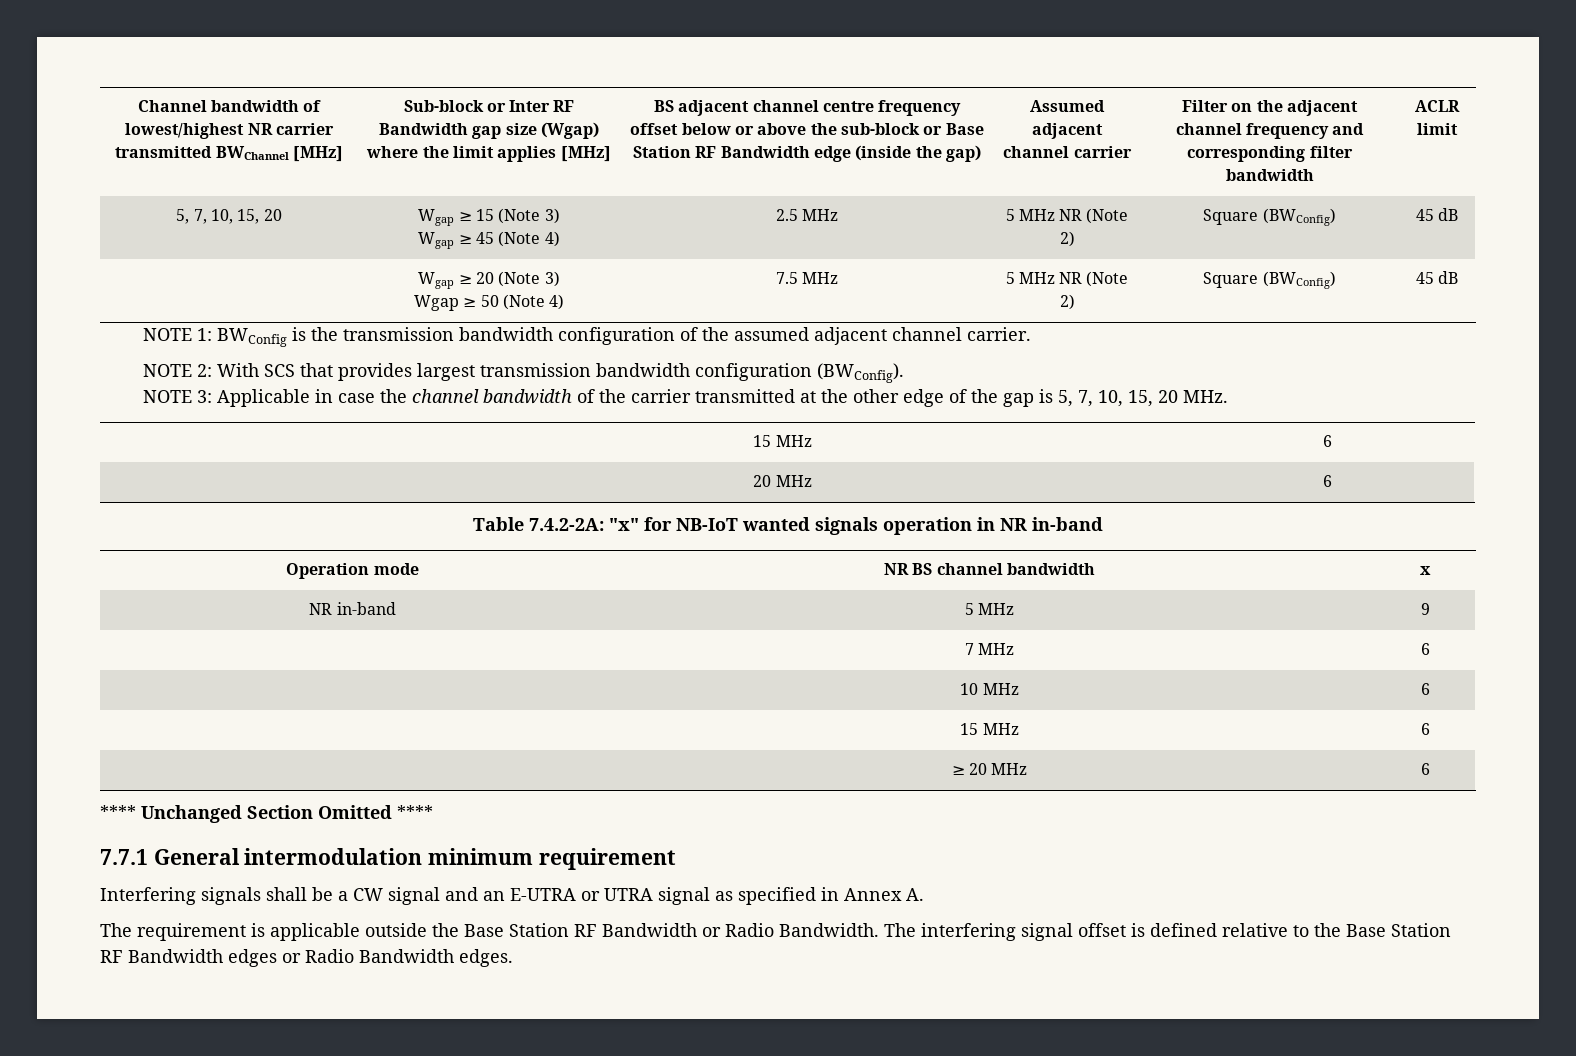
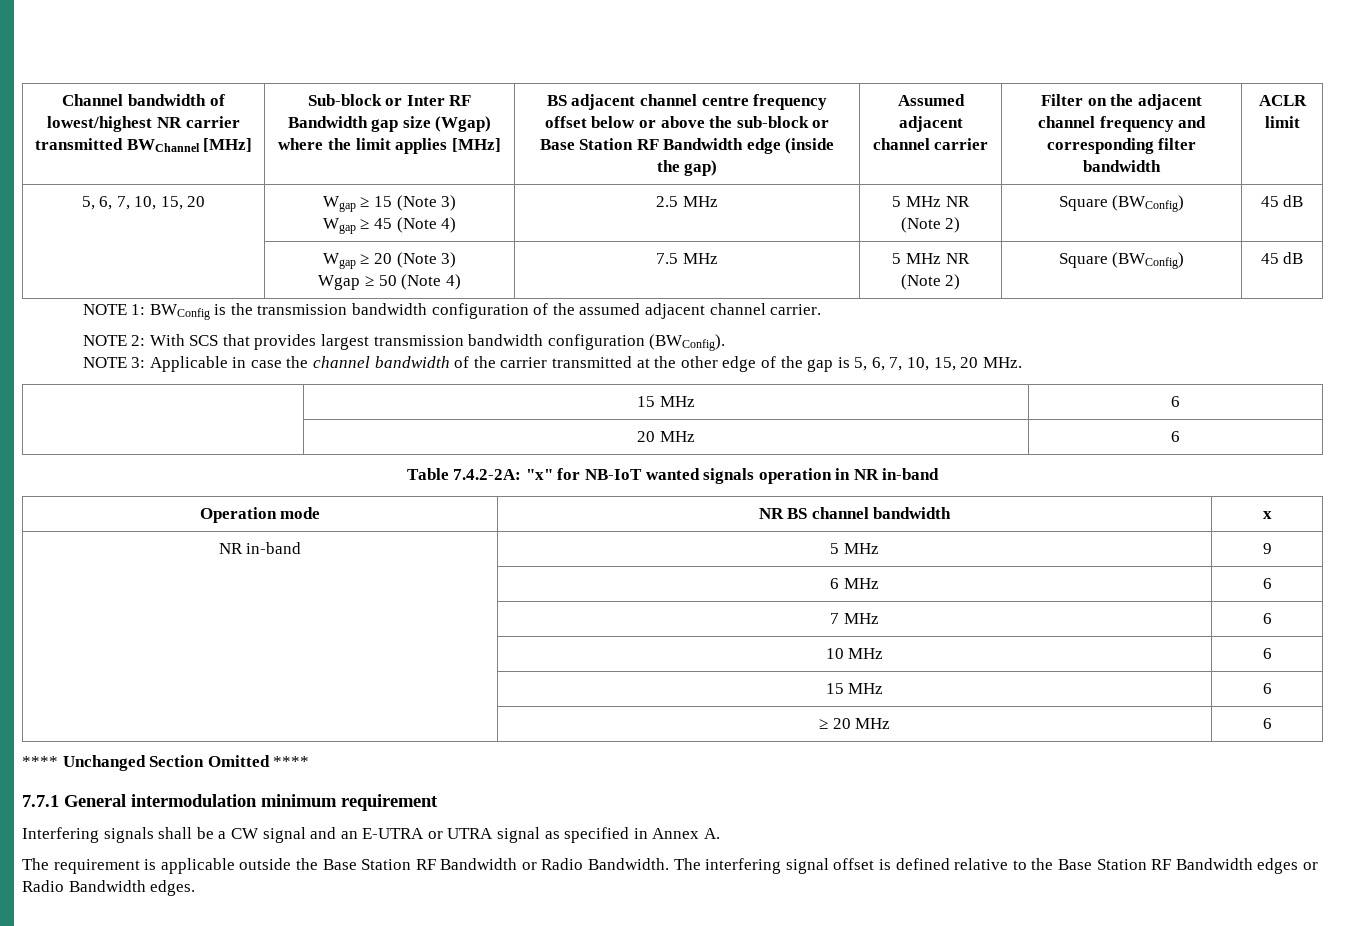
(190, 216) none -> [99,196,113,210] 6,
(1074, 398) none -> [871,357,885,371] 6,
(1430, 609) none -> [830,578,879,589] [1262,578,1272,589] // | 6 MHz | 6

